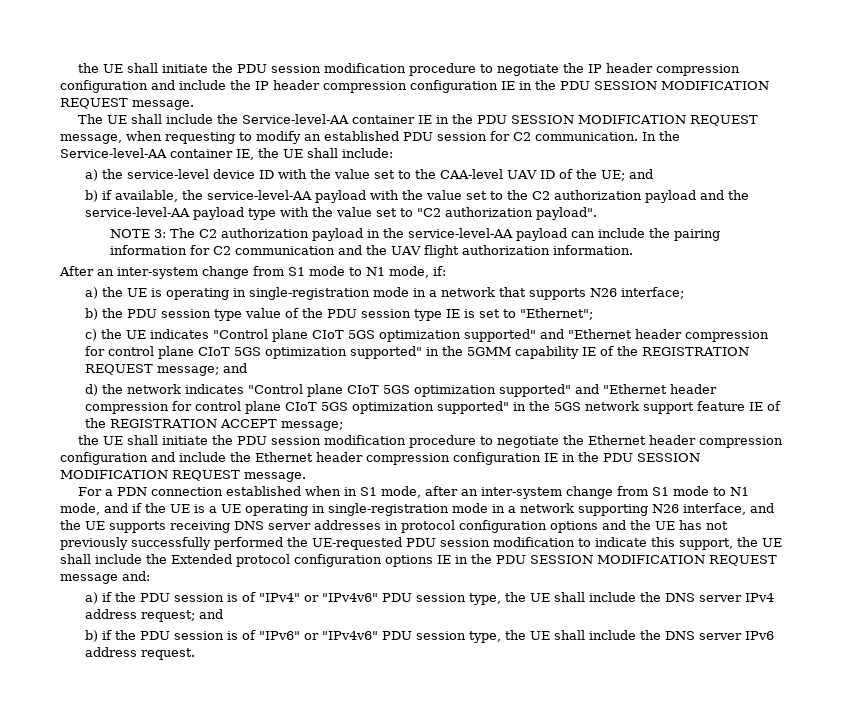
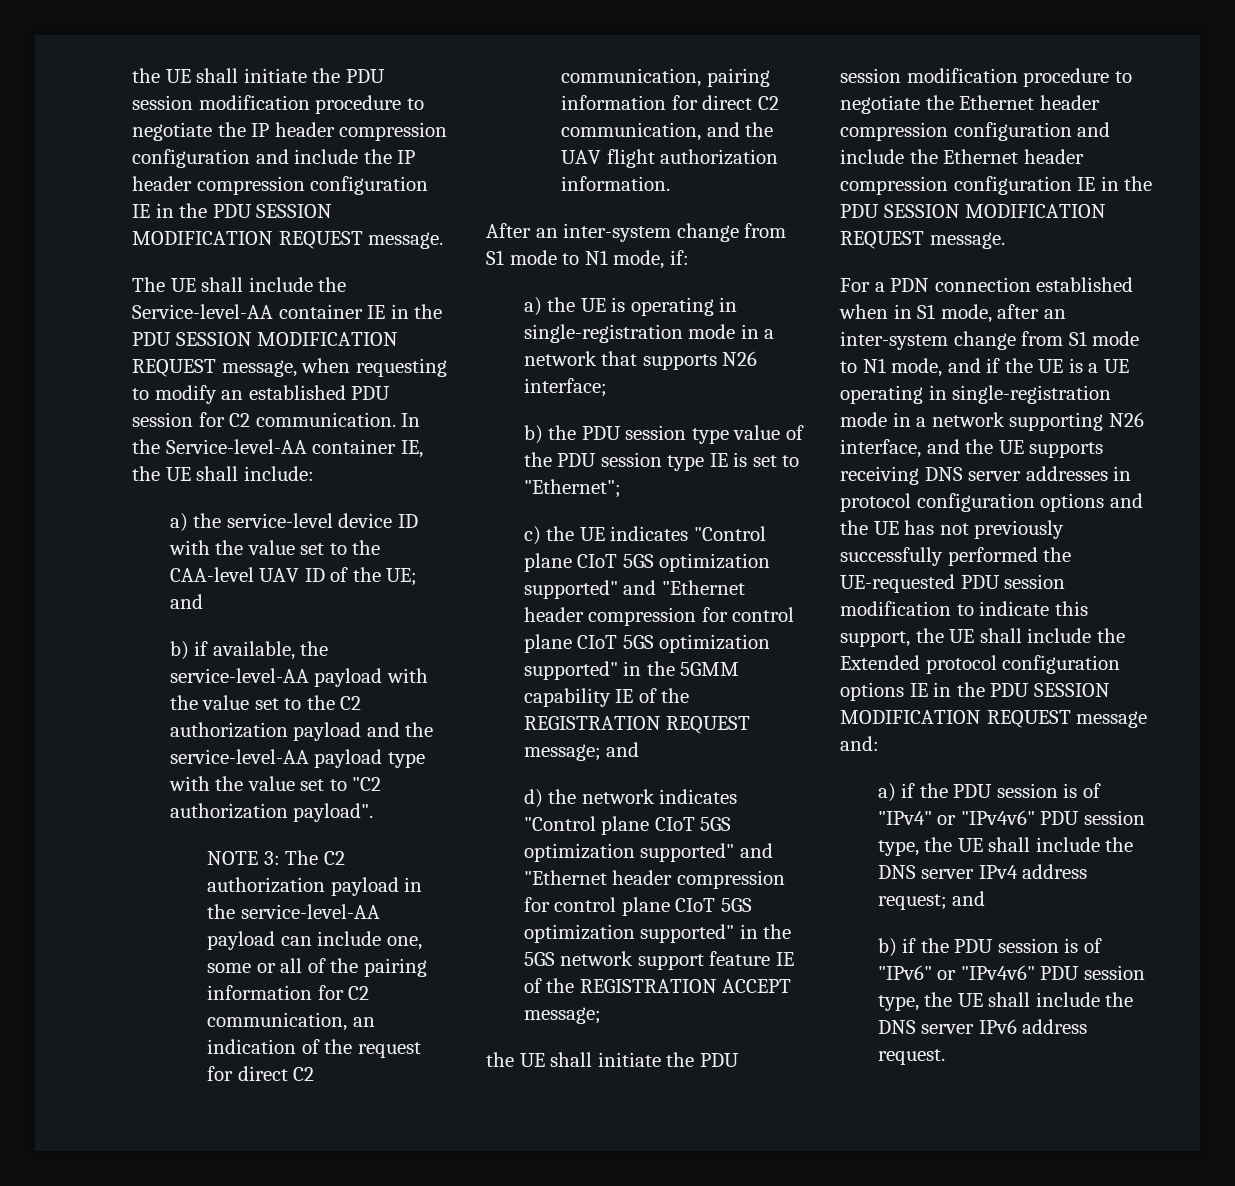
(645, 233) none -> [386,936,422,950] [207,958,326,973] one, some or all of
[234,246,335,255] communication -> [207,1012,375,1031] [207,1039,421,1058] [207,1066,315,1081] [561,68,770,87] [561,95,779,110] [561,122,702,141] communication, an indication of the request for direct C2 communication, pairing information for direct C2 communication,

